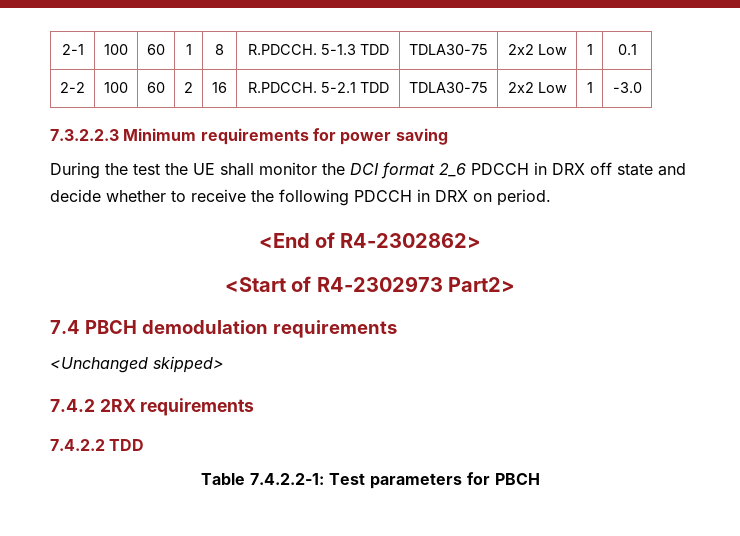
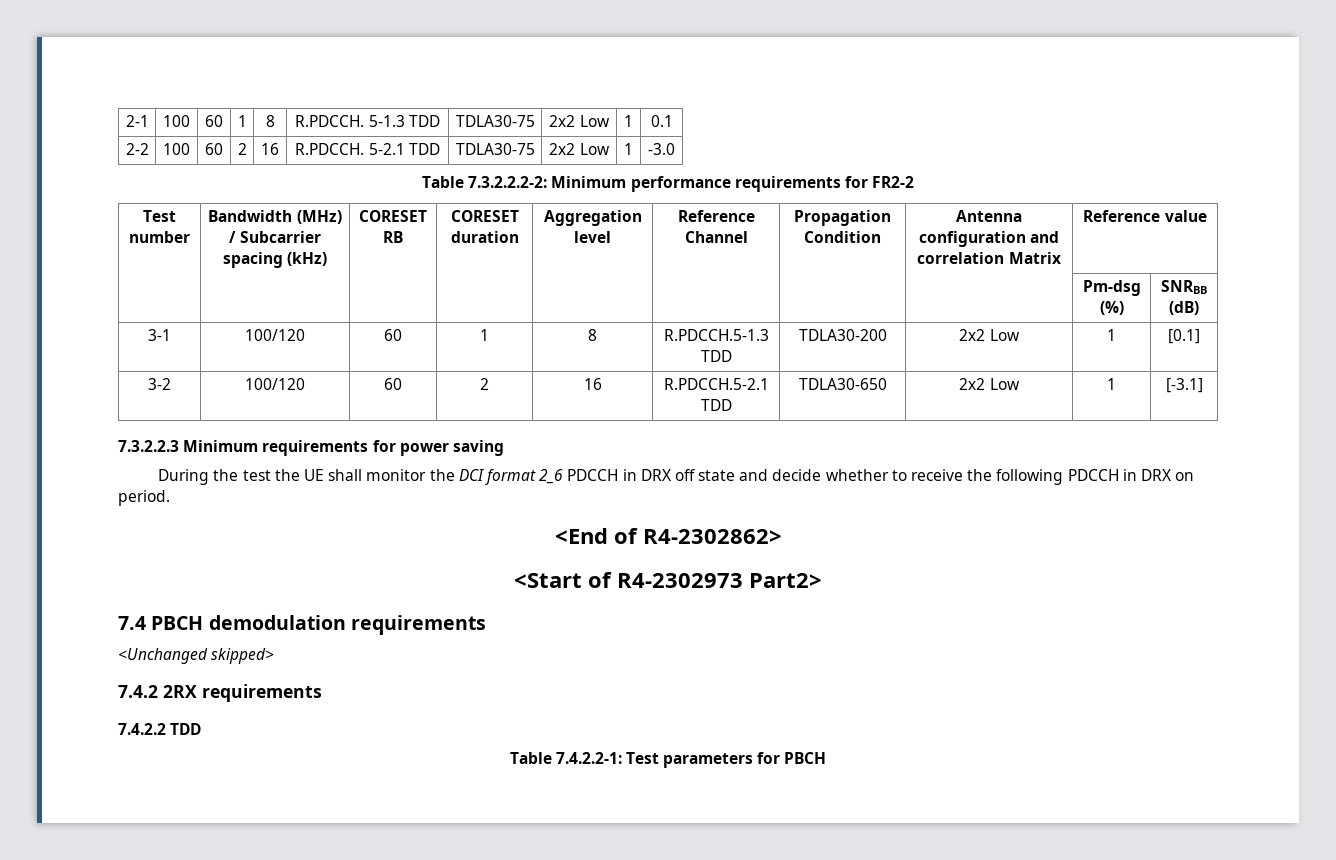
(642, 87) none -> [421,176,915,192] [143,210,176,222] [129,231,190,243] [208,210,342,224] [229,231,321,243] [222,252,328,268] [359,210,427,222] [383,231,403,243] [450,210,519,222] [450,231,519,243] [543,210,642,226] [574,231,611,243] [677,210,755,222] [684,231,748,243] [794,210,891,226] [804,231,881,243] [956,210,1022,222] [918,231,1060,247] [917,252,1061,264] [1083,210,1207,222] [1082,280,1141,296] [1099,301,1124,315] [1161,280,1207,294] [1169,301,1199,315] [148,329,171,341] [245,329,305,341] [384,329,402,341] [480,329,489,341] [588,329,597,341] [663,329,769,341] [700,350,732,362] [798,329,887,341] [959,329,1020,341] [1107,329,1116,341] [1168,329,1200,344] [148,378,171,390] [245,378,305,390] [384,378,402,390] [480,378,489,390] [583,378,602,390] [663,378,769,390] [700,399,732,411] [798,378,887,390] [959,378,1020,390] [1107,378,1116,390] [1165,378,1203,393] // Table 7.3.2.2.2-2: Minimum performance requirements for FR2-2 // Test number | Bandwidth (MHz) / Subcarrier spacing (kHz) | CORESET RB | CORESET duration | Aggregation level | Reference Channel | Propagation Condition | Antenna configuration and correlation Matrix | Reference value // | | | | | | | | Pm-dsg (%) | SNRBB (dB) // 3-1 | 100/120 | 60 | 1 | 8 | R.PDCCH.5-1.3 TDD | TDLA30-200 | 2x2 Low | 1 | [0.1] // 3-2 | 100/120 | 60 | 2 | 16 | R.PDCCH.5-2.1 TDD | TDLA30-650 | 2x2 Low | 1 | [-3.1]

